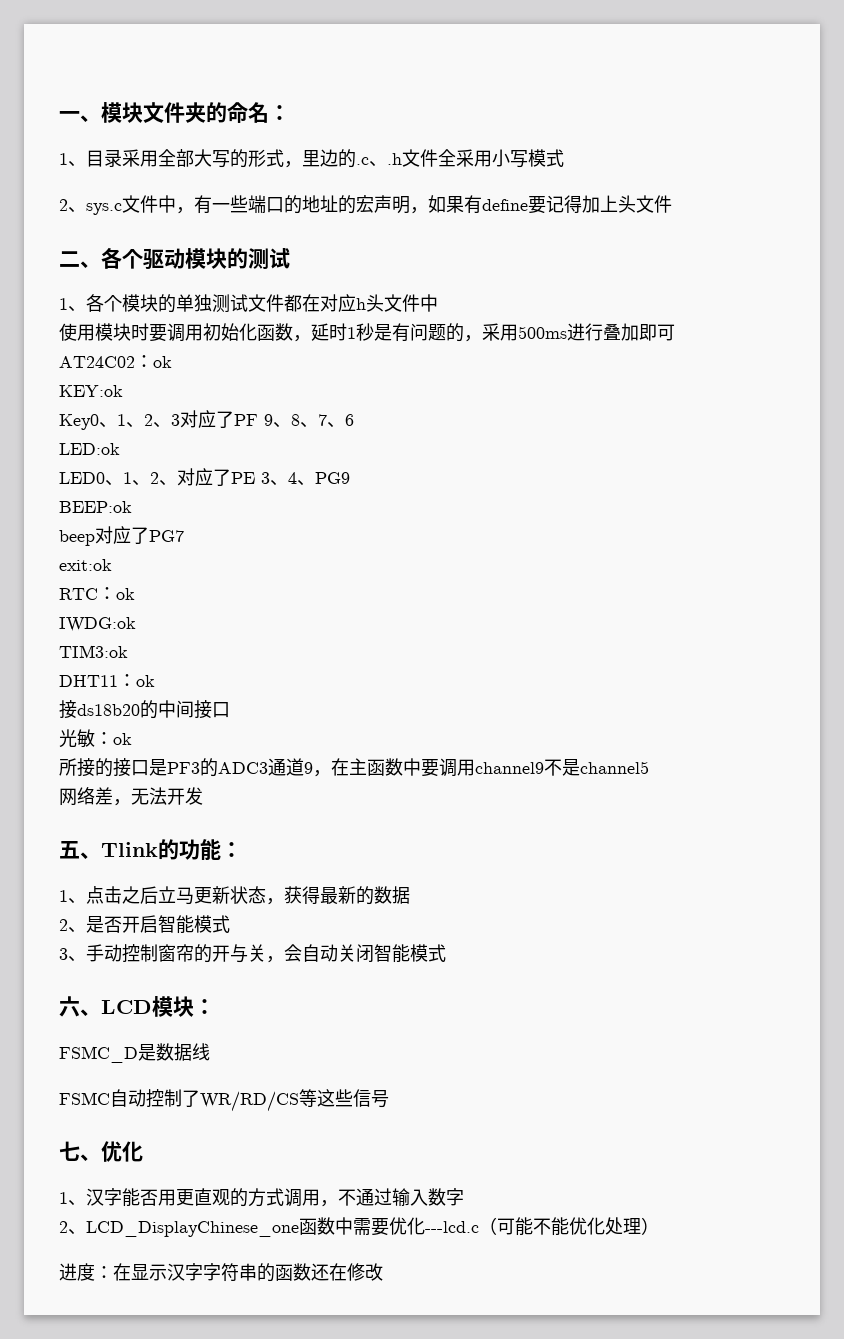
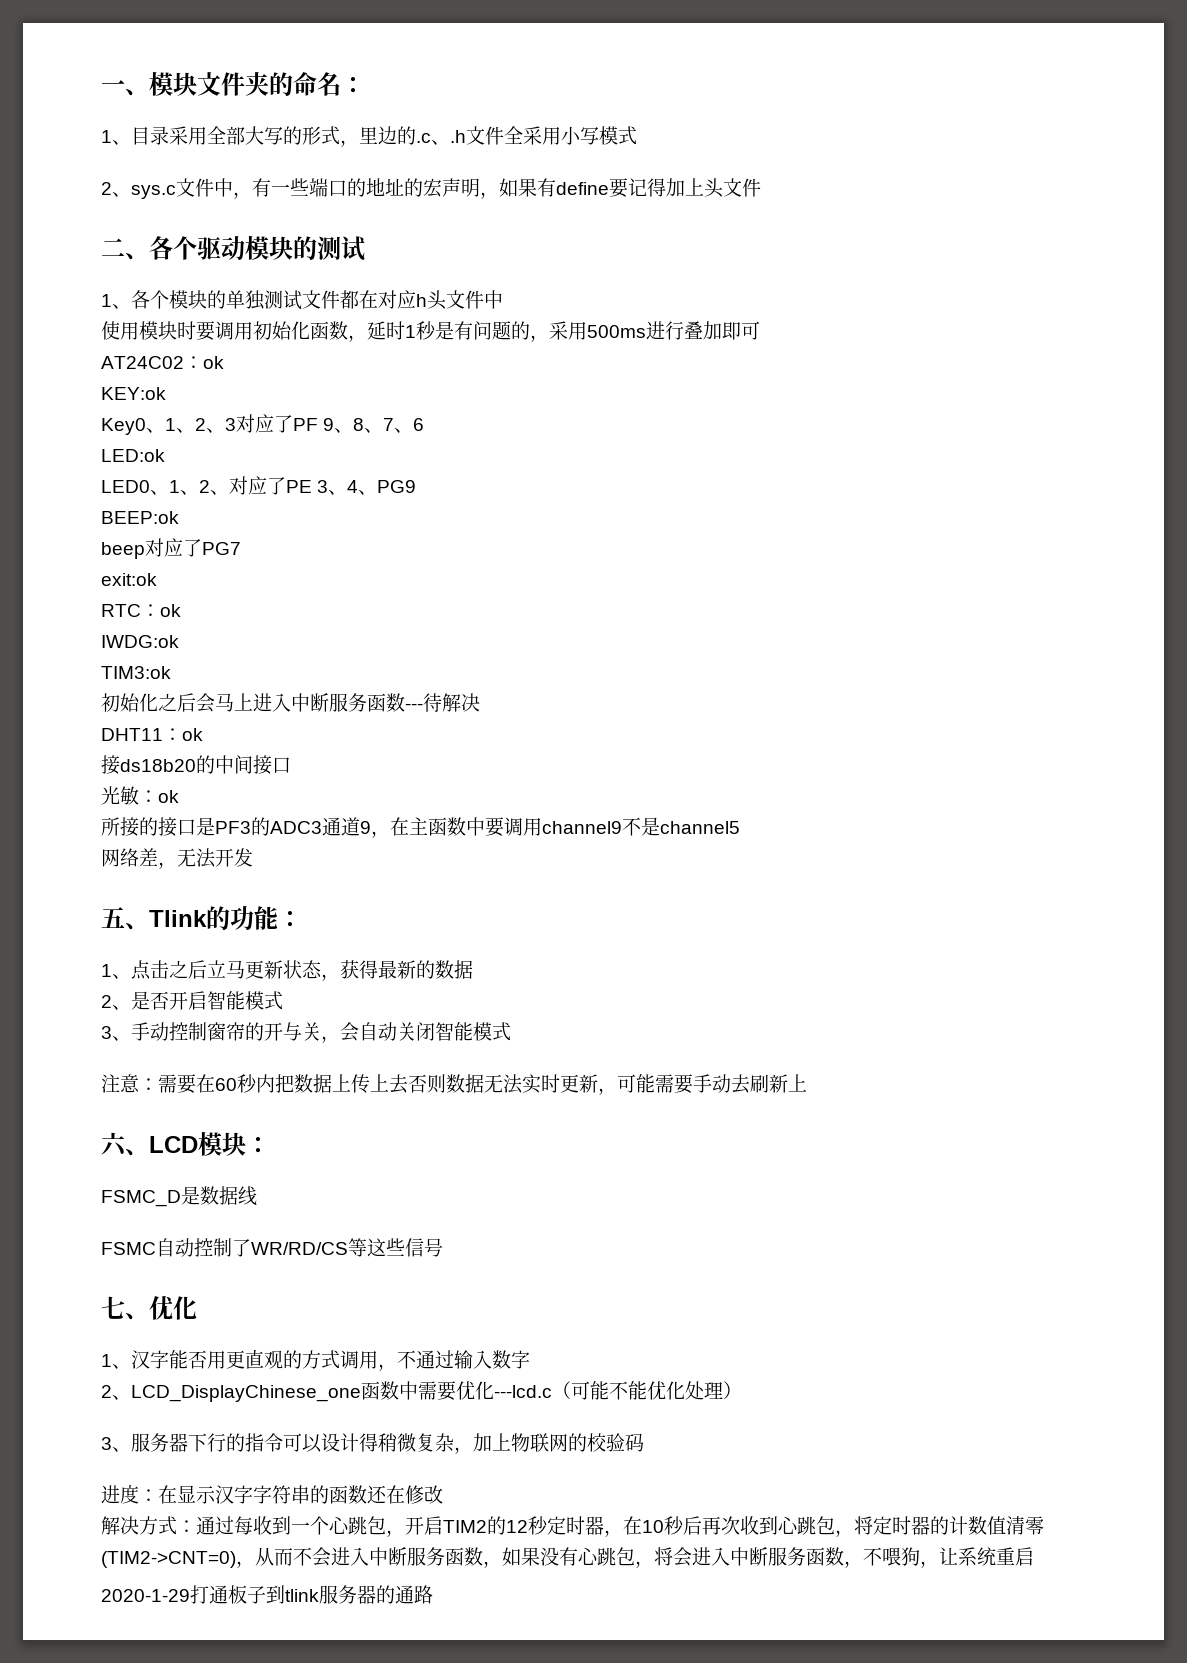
(128, 651) none -> [101,693,480,713] // 初始化之后会马上进入中断服务函数---待解决
(446, 953) none -> [101,1074,807,1095] // 注意：需要在60秒内把数据上传上去否则数据无法实时更新，可能需要手动去刷新上
(659, 1226) none -> [101,1433,644,1454] // 3、服务器下行的指令可以设计得稍微复杂，加上物联网的校验码
(383, 1272) none -> [101,1516,1044,1537] [101,1547,1034,1568] [101,1585,433,1604] // 解决方式：通过每收到一个心跳包，开启TIM2的12秒定时器，在10秒后再次收到心跳包，将定时器的计数值清零(TIM2->CNT=0)，从而不会进入中断服务函数，如果没有心跳包，将会进入中断服务函数，不喂狗，让系统重启 // 2020-1-29打通板子到tlink服务器的通路

